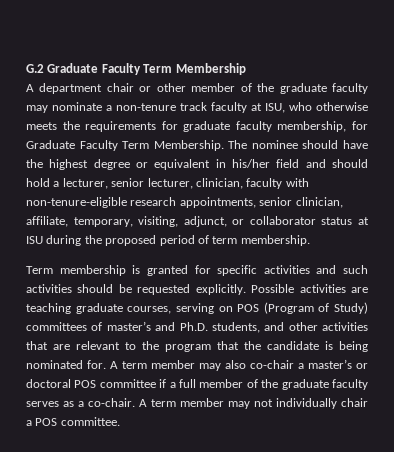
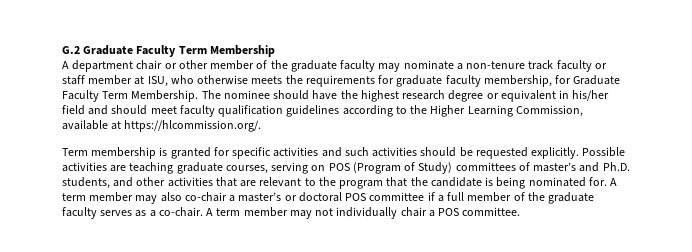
(247, 107) none -> [594,63,607,69] [62,75,133,85] or staff member
(89, 164) none -> [402,90,446,100] research
[26,178,309,189] [26,197,343,208] [26,216,369,227] [26,235,310,246] hold a lecturer, senior lecturer, clinician, faculty with non-tenure-eligible research appointments, senior clinician, affiliate, temporary, visiting, adjunct, or collaborator status at ISU during the proposed period of term membership. -> [150,105,583,117] [62,120,262,132] meet faculty qualification guidelines according to the Higher Learning Commission, available at https://hlcommission.org/.

